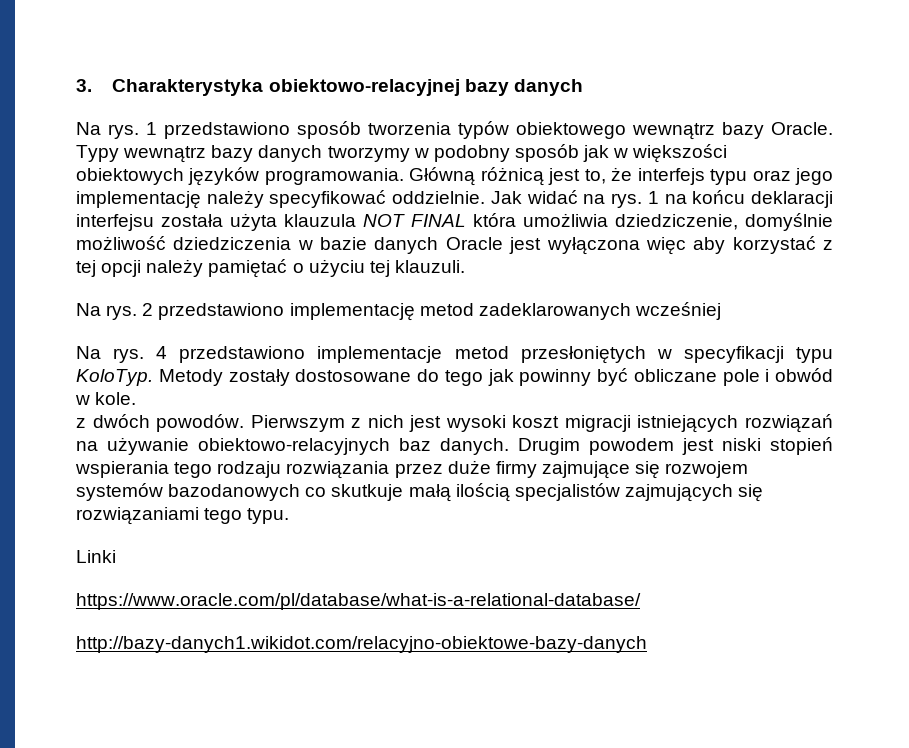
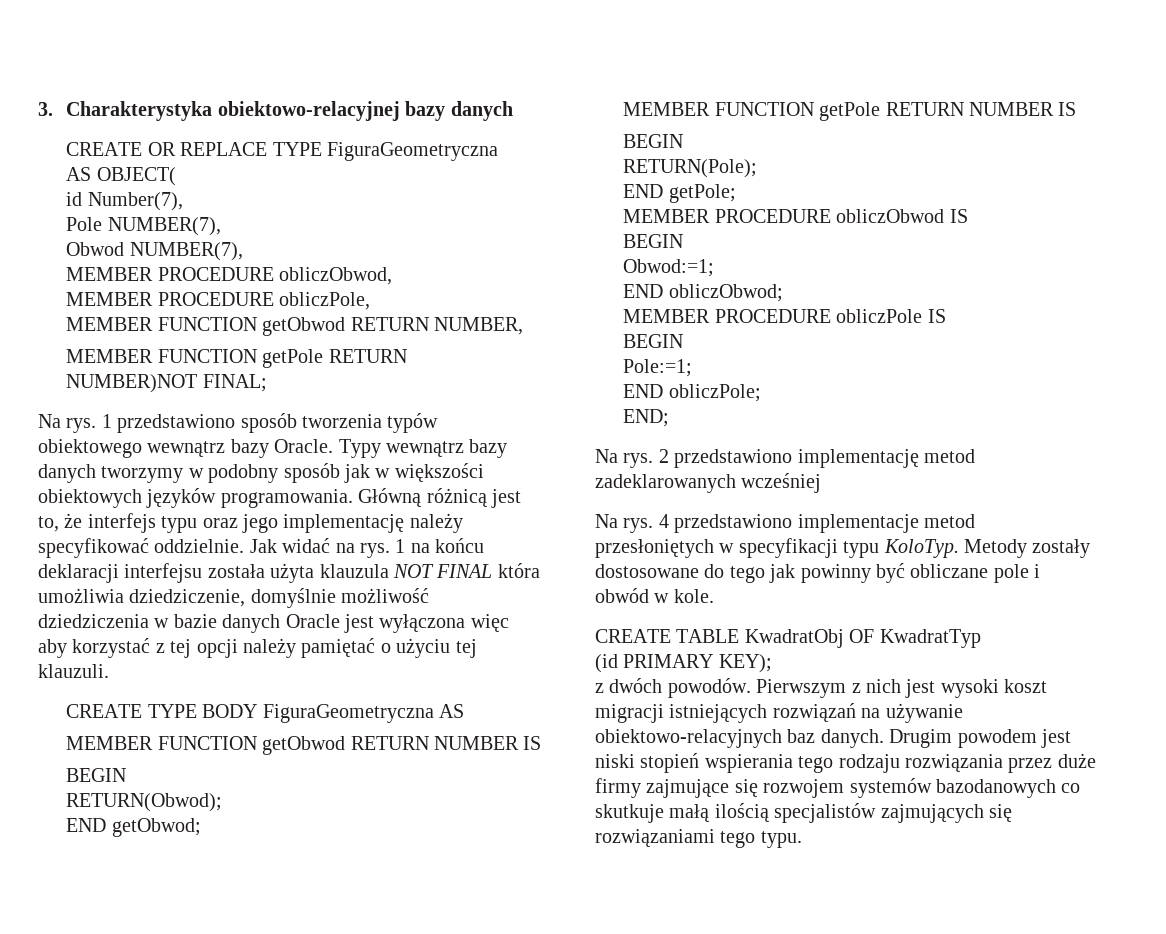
(583, 87) none -> [66,142,498,161] [66,167,176,186] [66,192,183,211] [66,217,221,236] [66,242,243,261] [66,267,393,285] [66,292,371,310] [66,317,523,336] [66,349,407,368] [66,374,267,393] // CREATE OR REPLACE TYPE FiguraGeometryczna // AS OBJECT( // id Number(7), // Pole NUMBER(7), // Obwod NUMBER(7), // MEMBER PROCEDURE obliczObwod, // MEMBER PROCEDURE obliczPole, // MEMBER FUNCTION getObwod RETURN NUMBER, // MEMBER FUNCTION getPole RETURN NUMBER)NOT FINAL;
(465, 266) none -> [66,704,464,723] [66,736,542,755] [66,768,127,782] [66,793,223,812] [66,818,201,837] [623,102,1077,121] [623,134,684,148] [623,159,758,178] [623,184,736,203] [623,209,968,223] [623,234,684,248] [623,259,715,277] [623,284,783,302] [623,309,946,323] [623,334,684,348] [623,359,693,377] [623,384,761,402] [623,409,670,427] // CREATE TYPE BODY FiguraGeometryczna AS // MEMBER FUNCTION getObwod RETURN NUMBER IS // BEGIN // RETURN(Obwod); // END getObwod; // MEMBER FUNCTION getPole RETURN NUMBER IS // BEGIN // RETURN(Pole); // END getPole; // MEMBER PROCEDURE obliczObwod IS // BEGIN // Obwod:=1; // END obliczObwod; // MEMBER PROCEDURE obliczPole IS // BEGIN // Pole:=1; // END obliczPole; // END;
(137, 398) none -> [595,629,981,648] [595,654,772,673] // CREATE TABLE KwadratObj OF KwadratTyp // (id PRIMARY KEY);
[76,550,116,563] [76,593,641,610] [76,636,647,653] // Linki // https://www.oracle.com/pl/database/what-is-a-relational-database/ // http://bazy-danych1.wikidot.com/relacyjno-obiektowe-bazy-danych -> (802, 839) none

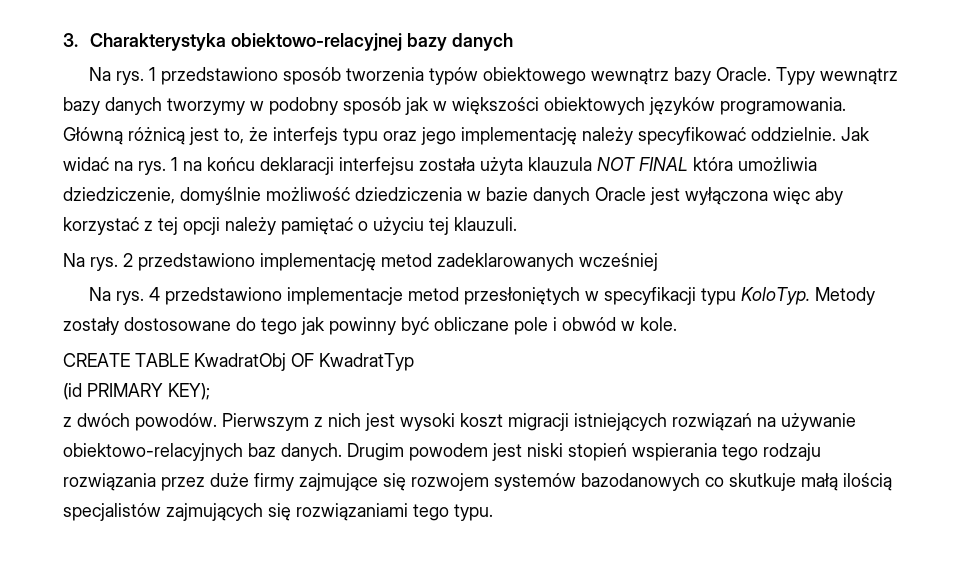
[66,142,498,161] [66,167,176,186] [66,192,183,211] [66,217,221,236] [66,242,243,261] [66,267,393,285] [66,292,371,310] [66,317,523,336] [66,349,407,368] [66,374,267,393] // CREATE OR REPLACE TYPE FiguraGeometryczna // AS OBJECT( // id Number(7), // Pole NUMBER(7), // Obwod NUMBER(7), // MEMBER PROCEDURE obliczObwod, // MEMBER PROCEDURE obliczPole, // MEMBER FUNCTION getObwod RETURN NUMBER, // MEMBER FUNCTION getPole RETURN NUMBER)NOT FINAL; -> (514, 42) none
[66,704,464,723] [66,736,542,755] [66,768,127,782] [66,793,223,812] [66,818,201,837] [623,102,1077,121] [623,134,684,148] [623,159,758,178] [623,184,736,203] [623,209,968,223] [623,234,684,248] [623,259,715,277] [623,284,783,302] [623,309,946,323] [623,334,684,348] [623,359,693,377] [623,384,761,402] [623,409,670,427] // CREATE TYPE BODY FiguraGeometryczna AS // MEMBER FUNCTION getObwod RETURN NUMBER IS // BEGIN // RETURN(Obwod); // END getObwod; // MEMBER FUNCTION getPole RETURN NUMBER IS // BEGIN // RETURN(Pole); // END getPole; // MEMBER PROCEDURE obliczObwod IS // BEGIN // Obwod:=1; // END obliczObwod; // MEMBER PROCEDURE obliczPole IS // BEGIN // Pole:=1; // END obliczPole; // END; -> (517, 224) none

